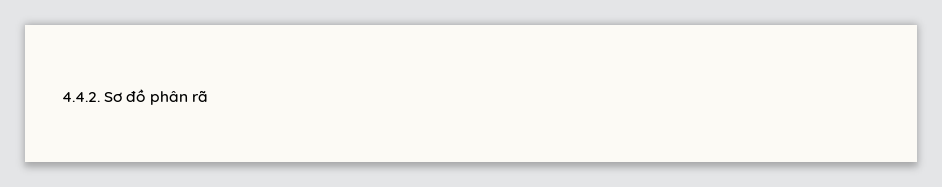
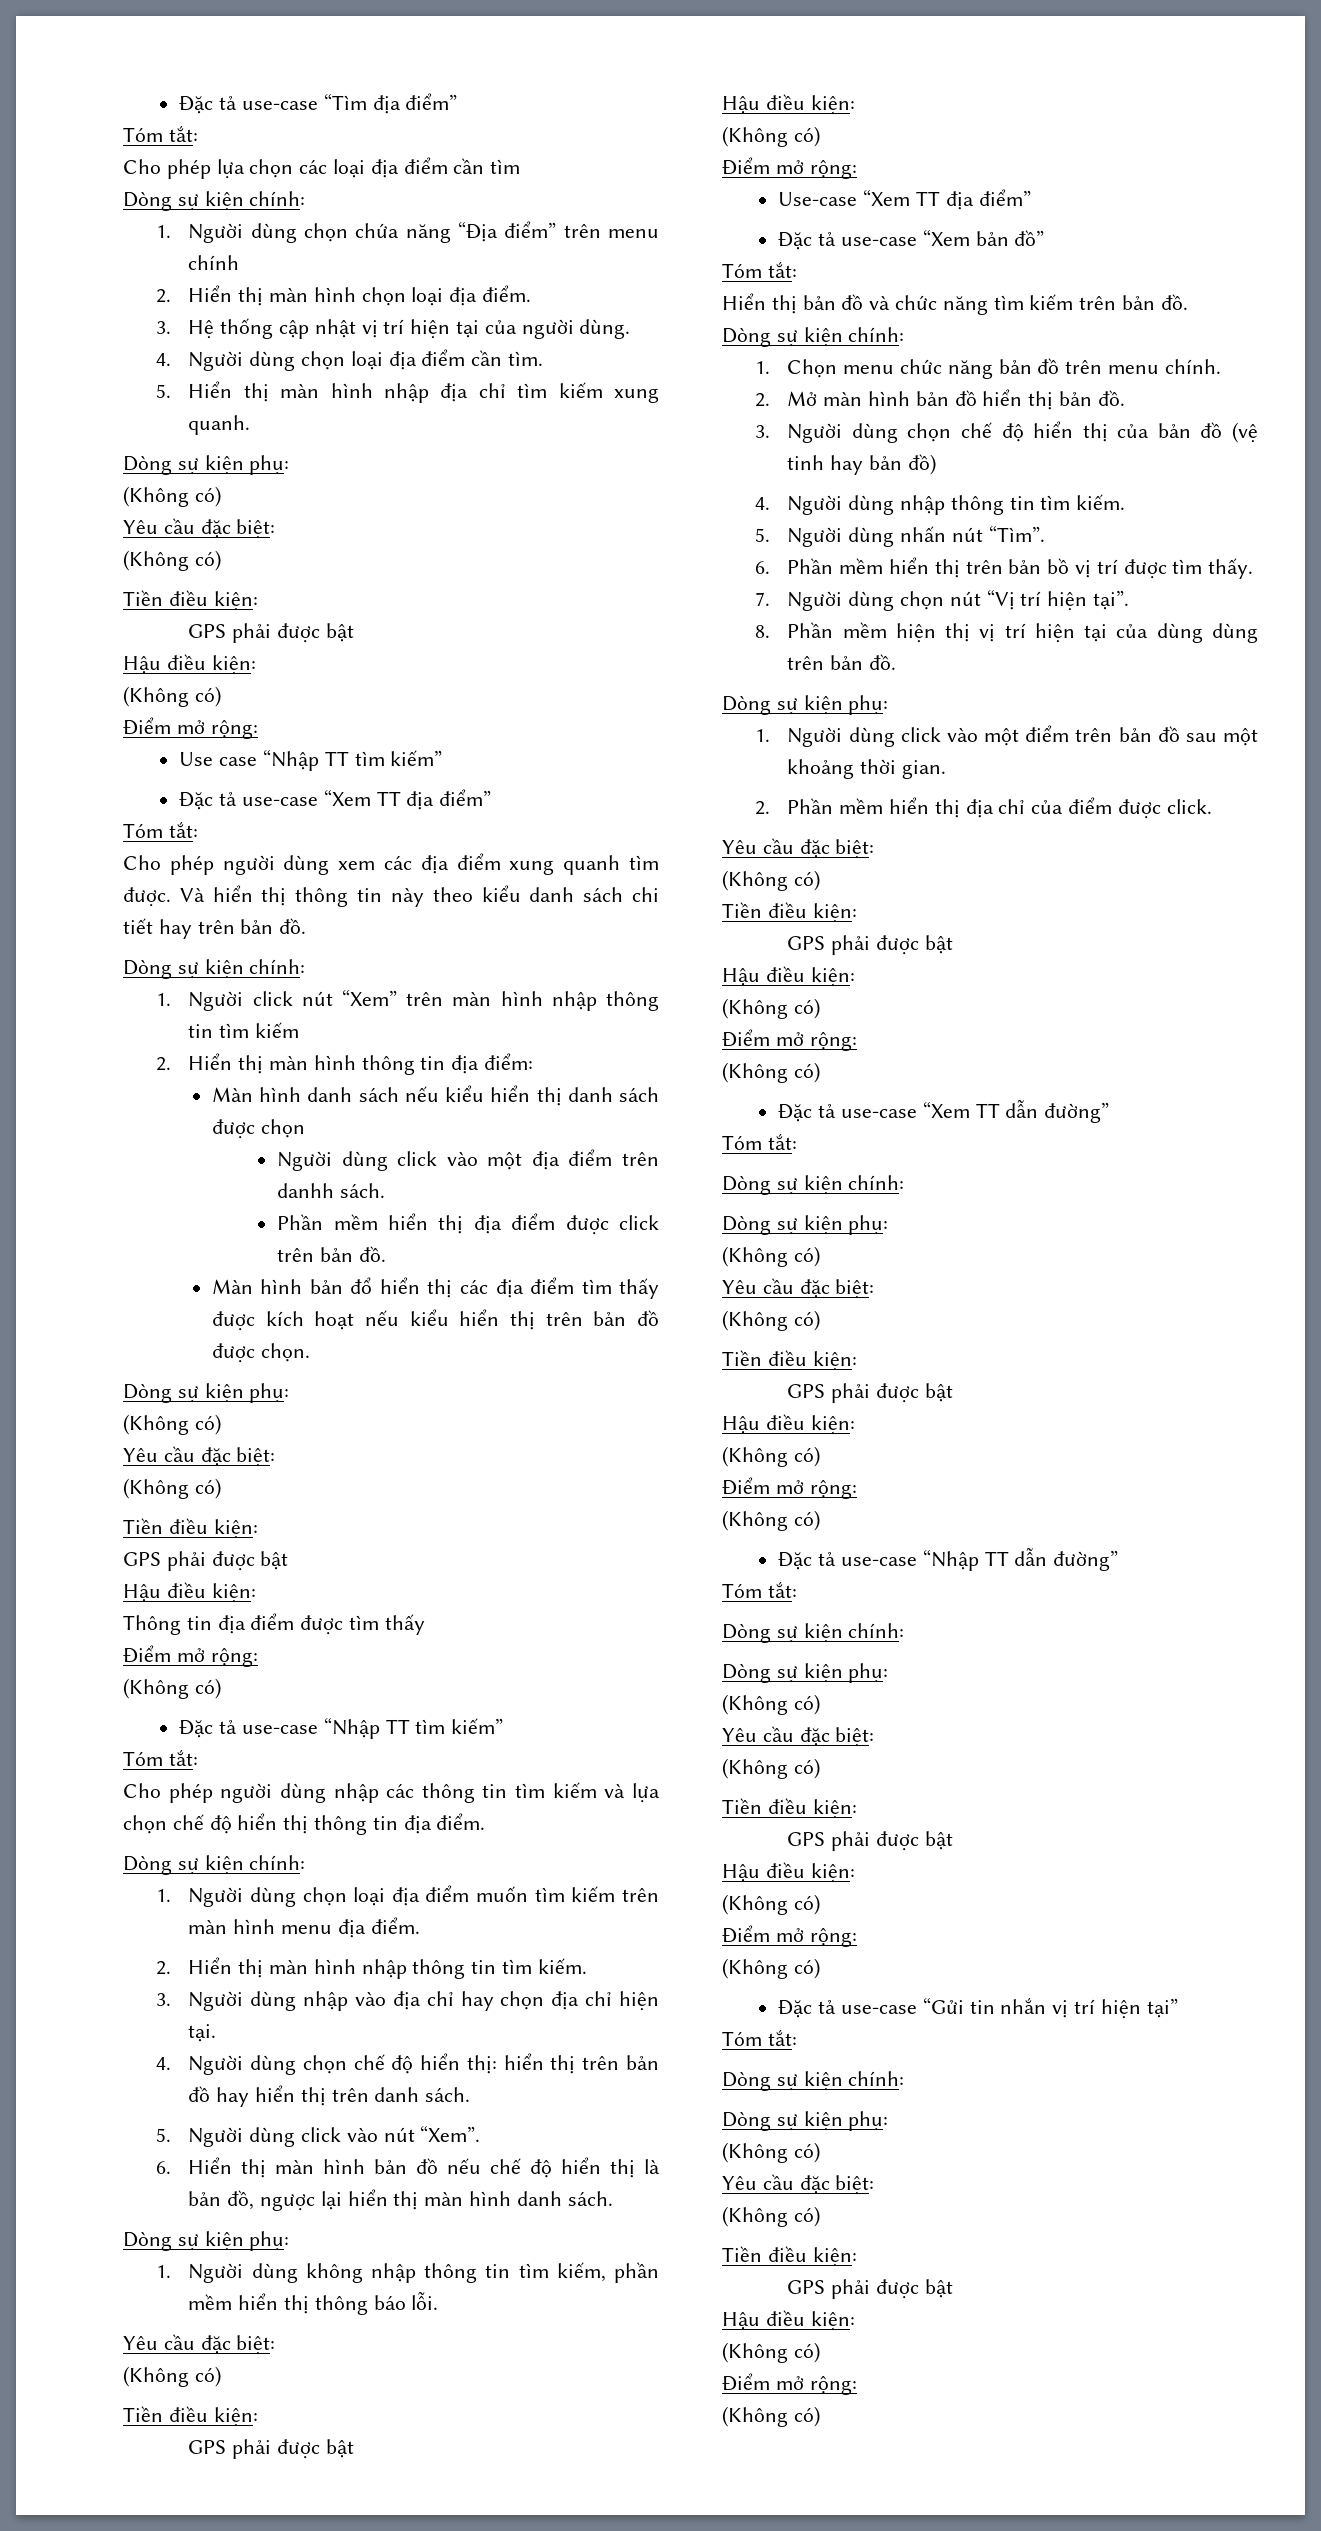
[62,89,208,105] 4.4.2. Sơ đồ phân rã -> [179,93,458,114] [123,125,198,142] [123,157,521,179] [123,191,306,211] [155,221,659,243] [188,255,240,270] [155,285,531,306] [155,318,631,339] [155,349,543,371] [155,381,659,403] [188,415,251,435] [123,455,290,475] [123,486,221,507] [123,518,276,539] [123,550,221,571] [123,590,258,611] [188,623,354,643] [123,654,256,675] [123,686,221,707] [123,717,258,739] [179,749,443,771] [179,789,492,810] [123,821,198,838] [123,853,659,875] [123,885,659,907] [123,918,307,939] [123,959,306,979] [155,989,659,1011] [188,1022,299,1038] [155,1053,533,1075] [211,1085,659,1106] [211,1119,305,1139] [277,1149,659,1171] [277,1183,386,1198] [277,1213,660,1235] [277,1246,386,1262] [211,1277,659,1299] [211,1309,660,1331] [211,1343,310,1363] [123,1383,290,1403] [123,1414,221,1435] [123,1446,276,1467] [123,1478,221,1499] [123,1518,258,1539] [123,1551,289,1571] [123,1582,256,1603] [123,1613,425,1635] [123,1645,258,1667] [123,1678,221,1699] [179,1717,504,1739] [123,1749,198,1766] [123,1782,660,1803] [123,1813,486,1835] [123,1855,306,1875] [155,1885,659,1907] [188,1917,420,1938] [155,1957,587,1979] [155,1991,659,2011] [188,2024,217,2042] [155,2053,659,2075] [188,2085,471,2107] [155,2125,481,2147] [155,2157,660,2178] [188,2189,613,2211] [123,2231,290,2251] [155,2262,659,2283] [188,2291,439,2315] [123,2334,276,2355] [123,2366,221,2387] [123,2406,258,2427] [188,2439,354,2459] [722,94,855,115] [722,126,820,147] [722,157,857,179] [778,189,1031,210] [778,229,1045,250] [722,261,797,278] [722,293,1188,315] [722,327,905,347] [754,358,1221,379] [754,389,1125,410] [754,421,1258,443] [787,454,936,475] [754,494,1126,515] [754,525,1045,547] [754,557,1254,579] [754,589,1129,611] [754,622,1258,643] [787,654,896,670] [722,695,889,715] [754,725,1258,747] [787,759,946,779] [754,797,1212,819] [722,838,875,859] [722,870,820,891] [722,902,857,923] [787,935,953,955] [722,966,855,987] [722,998,820,1019] [722,1029,857,1051] [722,1062,820,1083] [778,1099,1110,1123] [722,1133,797,1150] [722,1175,905,1195] [722,1215,889,1235] [722,1246,820,1267] [722,1278,875,1299] [722,1310,820,1331] [722,1350,857,1371] [787,1383,953,1403] [722,1414,855,1435] [722,1446,820,1467] [722,1477,857,1499] [722,1510,820,1531] [778,1547,1119,1571] [722,1581,797,1598] [722,1623,905,1643] [722,1663,889,1683] [722,1694,820,1715] [722,1726,875,1747] [722,1758,820,1779] [722,1798,857,1819] [787,1831,953,1851] [722,1862,855,1883] [722,1894,820,1915] [722,1925,857,1947] [722,1958,820,1979] [778,1997,1178,2019] [722,2029,797,2046] [722,2071,905,2091] [722,2111,889,2131] [722,2142,820,2163] [722,2174,875,2195] [722,2206,820,2227] [722,2246,857,2267] [787,2279,953,2299] [722,2310,855,2331] [722,2342,820,2363] [722,2373,857,2395] [722,2406,820,2427] Đặc tả use-case “Tìm địa điểm” // Tóm tắt: // Cho phép lựa chọn các loại địa điểm cần tìm // Dòng sự kiện chính: // 1. Người dùng chọn chứa năng “Địa điểm” trên menu chính // 2. Hiển thị màn hình chọn loại địa điểm. // 3. Hệ thống cập nhật vị trí hiện tại của người dùng. // 4. Người dùng chọn loại địa điểm cần tìm. // 5. Hiển thị màn hình nhập địa chỉ tìm kiếm xung quanh. // Dòng sự kiện phụ: // (Không có) // Yêu cầu đặc biệt: // (Không có) // Tiền điều kiện: // GPS phải được bật // Hậu điều kiện: // (Không có) // Điểm mở rộng: // Use case “Nhập TT tìm kiếm” // Đặc tả use-case “Xem TT địa điểm” // Tóm tắt: // Cho phép người dùng xem các địa điểm xung quanh tìm được. Và hiển thị thông tin này theo kiểu danh sách chi tiết hay trên bản đồ. // Dòng sự kiện chính: // 1. Người click nút “Xem” trên màn hình nhập thông tin tìm kiếm // 2. Hiển thị màn hình thông tin địa điểm: // Màn hình danh sách nếu kiểu hiển thị danh sách được chọn // Người dùng click vào một địa điểm trên danhh sách. // Phần mềm hiển thị địa điểm được click trên bản đồ. // Màn hình bản đổ hiển thị các địa điểm tìm thấy được kích hoạt nếu kiểu hiển thị trên bản đồ được chọn. // Dòng sự kiện phụ: // (Không có) // Yêu cầu đặc biệt: // (Không có) // Tiền điều kiện: // GPS phải được bật // Hậu điều kiện: // Thông tin địa điểm được tìm thấy // Điểm mở rộng: // (Không có) // Đặc tả use-case “Nhập TT tìm kiếm” // Tóm tắt: // Cho phép người dùng nhập các thông tin tìm kiếm và lựa chọn chế độ hiển thị thông tin địa điểm. // Dòng sự kiện chính: // 1. Người dùng chọn loại địa điểm muốn tìm kiếm trên màn hình menu địa điểm. // 2. Hiển thị màn hình nhập thông tin tìm kiếm. // 3. Người dùng nhập vào địa chỉ hay chọn địa chỉ hiện tại. // 4. Người dùng chọn chế độ hiển thị: hiển thị trên bản đồ hay hiển thị trên danh sách. // 5. Người dùng click vào nút “Xem”. // 6. Hiển thị màn hình bản đồ nếu chế độ hiển thị là bản đồ, ngược lại hiển thị màn hình danh sách. // Dòng sự kiện phụ: // 1. Người dùng không nhập thông tin tìm kiếm, phần mềm hiển thị thông báo lỗi. // Yêu cầu đặc biệt: // (Không có) // Tiền điều kiện: // GPS phải được bật // Hậu điều kiện: // (Không có) // Điểm mở rộng: // Use-case “Xem TT địa điểm” // Đặc tả use-case “Xem bản đồ” // Tóm tắt: // Hiển thị bản đồ và chức năng tìm kiếm trên bản đồ. // Dòng sự kiện chính: // 1. Chọn menu chức năng bản đồ trên menu chính. // 2. Mở màn hình bản đồ hiển thị bản đồ. // 3. Người dùng chọn chế độ hiển thị của bản đồ (vệ tinh hay bản đồ) // 4. Người dùng nhập thông tin tìm kiếm. // 5. Người dùng nhấn nút “Tìm”. // 6. Phần mềm hiển thị trên bản bồ vị trí được tìm thấy. // 7. Người dùng chọn nút “Vị trí hiện tại”. // 8. Phần mềm hiện thị vị trí hiện tại của dùng dùng trên bản đồ. // Dòng sự kiện phụ: // 1. Người dùng click vào một điểm trên bản đồ sau một khoảng thời gian. // 2. Phần mềm hiển thị địa chỉ của điểm được click. // Yêu cầu đặc biệt: // (Không có) // Tiền điều kiện: // GPS phải được bật // Hậu điều kiện: // (Không có) // Điểm mở rộng: // (Không có) // Đặc tả use-case “Xem TT dẫn đường” // Tóm tắt: // Dòng sự kiện chính: // Dòng sự kiện phụ: // (Không có) // Yêu cầu đặc biệt: // (Không có) // Tiền điều kiện: // GPS phải được bật // Hậu điều kiện: // (Không có) // Điểm mở rộng: // (Không có) // Đặc tả use-case “Nhập TT dẫn đường” // Tóm tắt: // Dòng sự kiện chính: // Dòng sự kiện phụ: // (Không có) // Yêu cầu đặc biệt: // (Không có) // Tiền điều kiện: // GPS phải được bật // Hậu điều kiện: // (Không có) // Điểm mở rộng: // (Không có) // Đặc tả use-case “Gửi tin nhắn vị trí hiện tại” // Tóm tắt: // Dòng sự kiện chính: // Dòng sự kiện phụ: // (Không có) // Yêu cầu đặc biệt: // (Không có) // Tiền điều kiện: // GPS phải được bật // Hậu điều kiện: // (Không có) // Điểm mở rộng: // (Không có)

